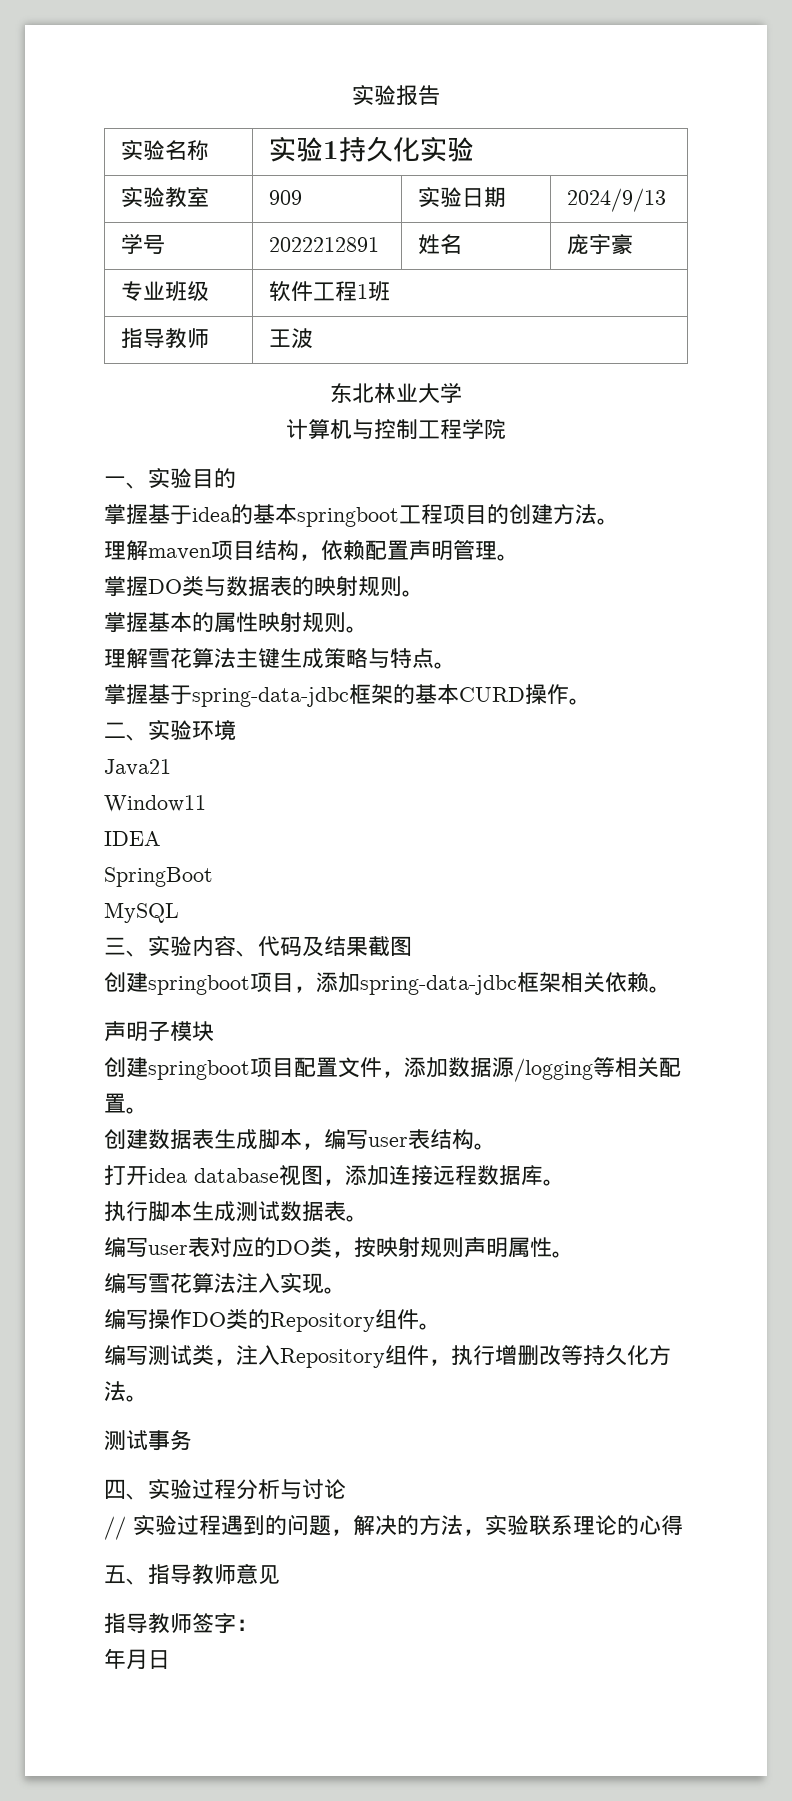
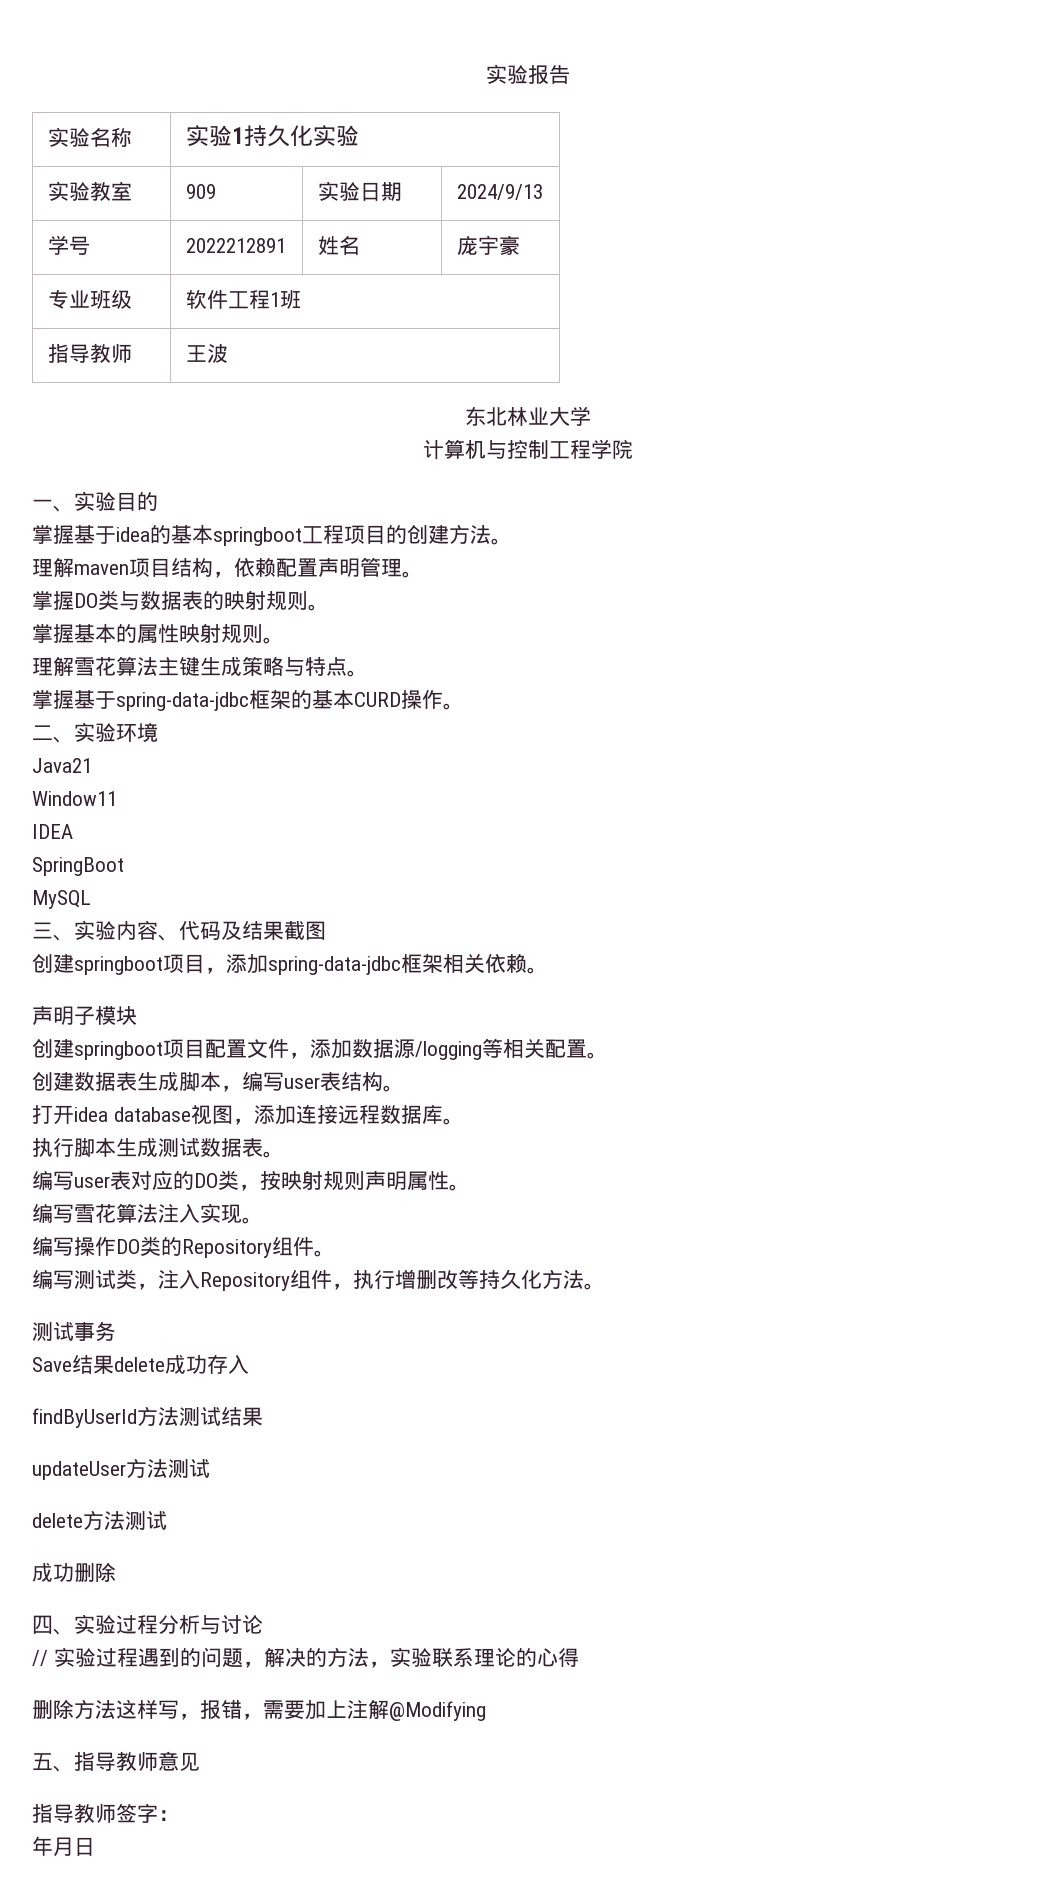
(192, 1440) none -> [32,1354,249,1374] [32,1406,263,1428] [32,1458,210,1480] [32,1510,167,1530] [32,1562,116,1582] // Save结果delete成功存入 // findByUserId方法测试结果 // updateUser方法测试 // delete方法测试 // 成功删除
(683, 1525) none -> [32,1699,486,1721] // 删除方法这样写，报错，需要加上注解@Modifying

